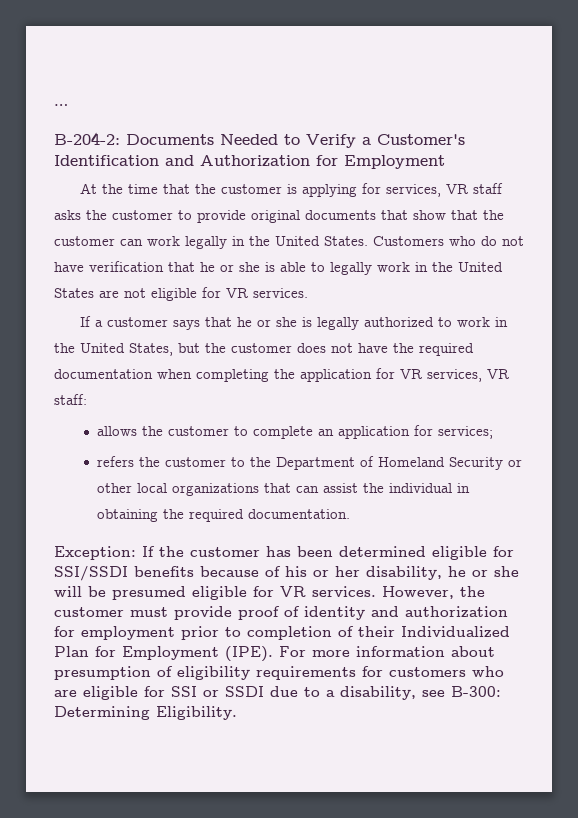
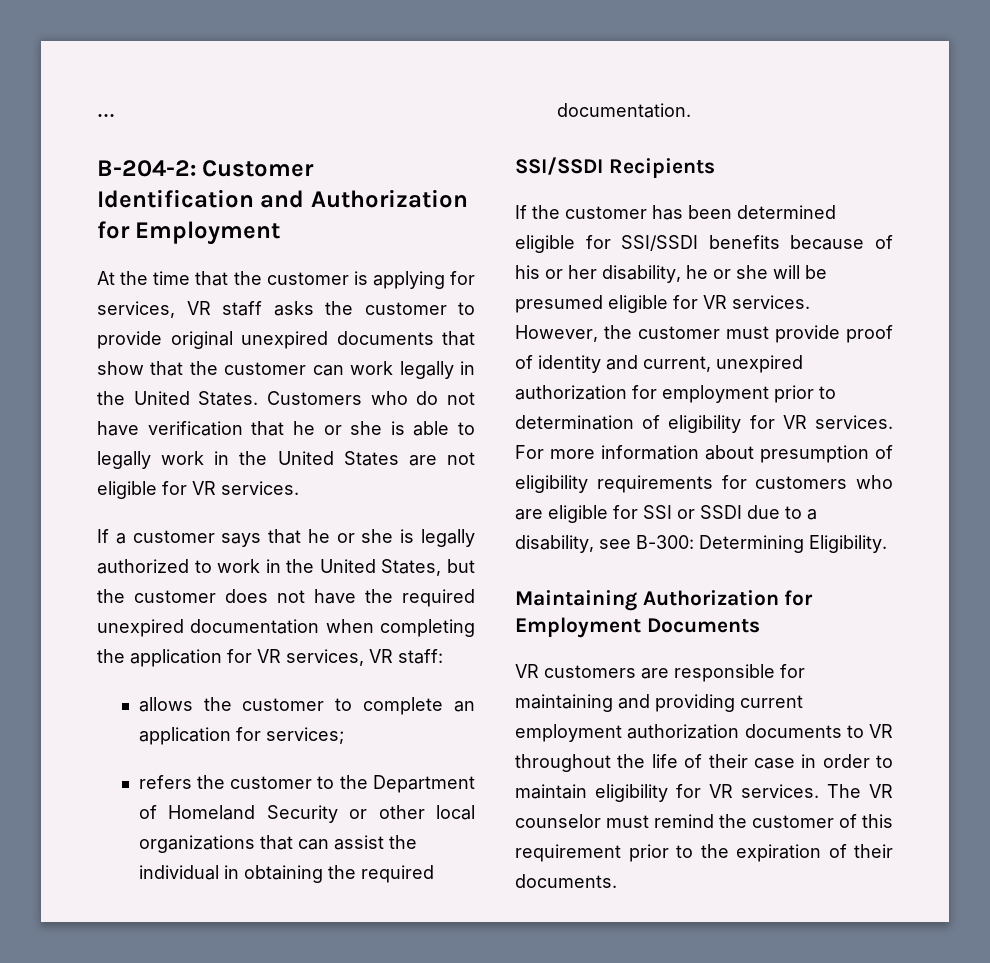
[126,134,465,148] Documents Needed to Verify a Customer's -> [202,160,315,177] Customer
(300, 216) none -> [241,331,328,349] unexpired
(474, 349) none -> [97,619,184,637] unexpired
[54,546,136,560] Exception: -> [515,157,715,178] SSI/SSDI Recipients //
(399, 611) none -> [643,355,803,373] current, unexpired
[247,626,510,640] [54,646,273,662] completion of their Individualized Plan for Employment (IPE). -> [515,415,893,433] determination of eligibility for VR services.
(237, 713) none -> [515,590,814,611] [515,617,760,638] [515,664,805,682] [515,694,803,712] [515,724,893,742] [515,754,893,772] [515,784,893,802] [515,814,893,828] [515,844,893,862] [515,874,617,888] // Maintaining Authorization for Employment Documents // VR customers are responsible for maintaining and providing current employment authorization documents to VR throughout the life of their case in order to maintain eligibility for VR services. The VR counselor must remind the customer of this requirement prior to the expiration of their documents.

